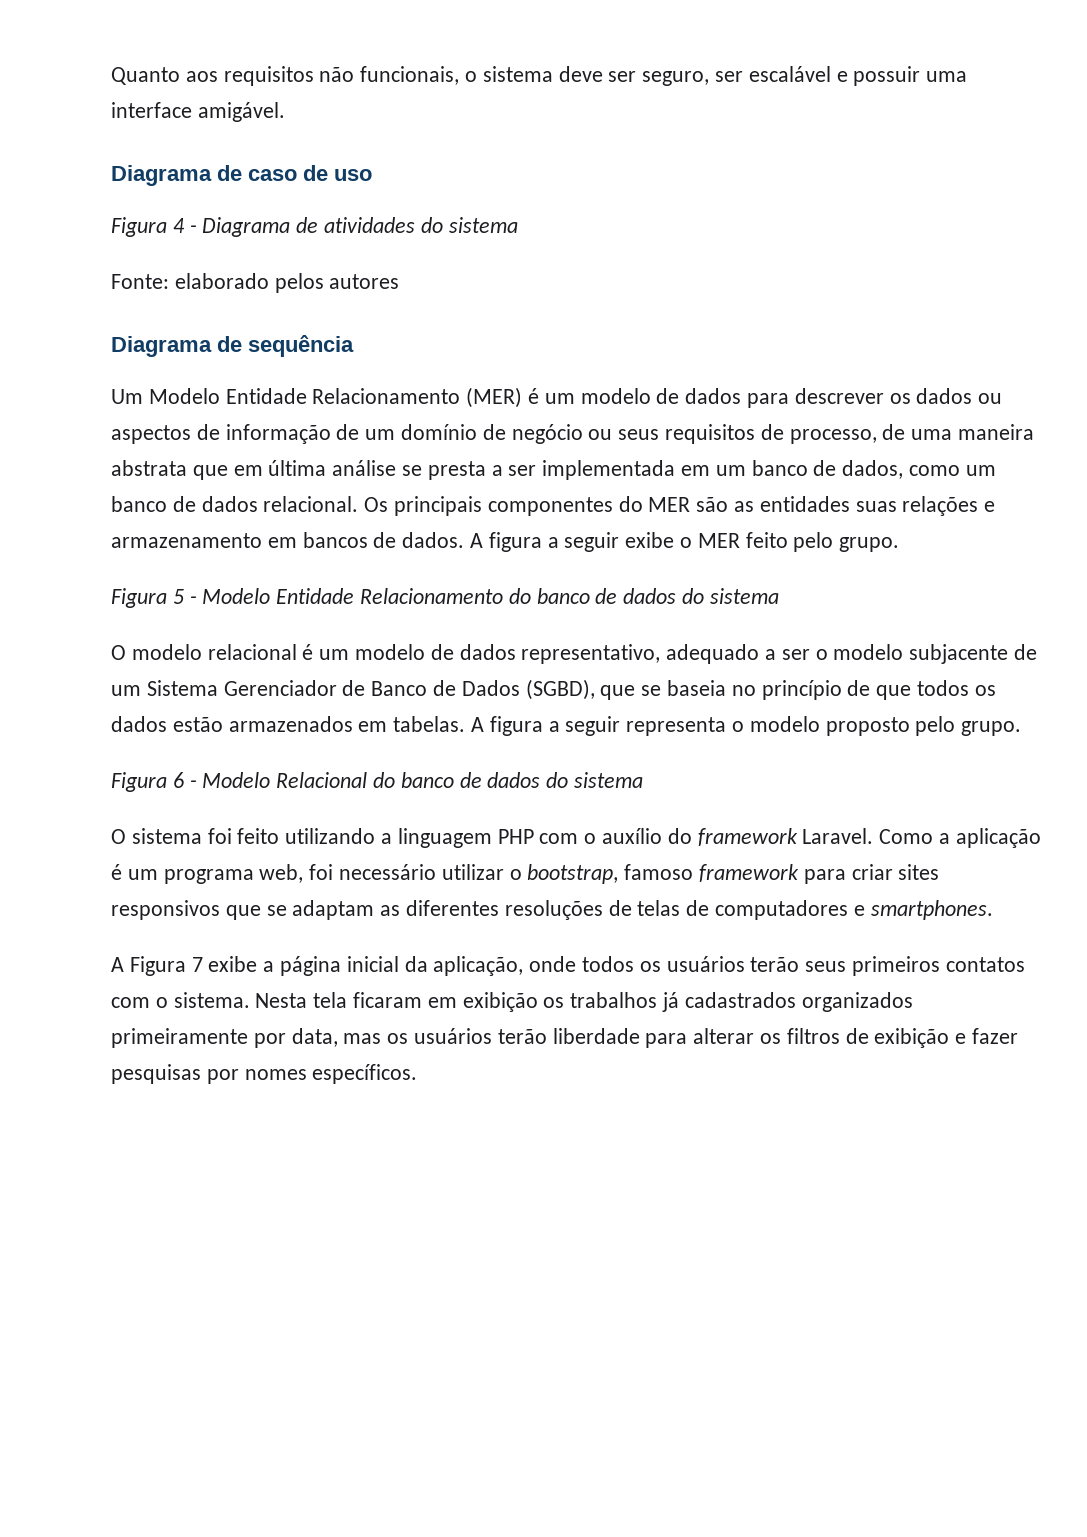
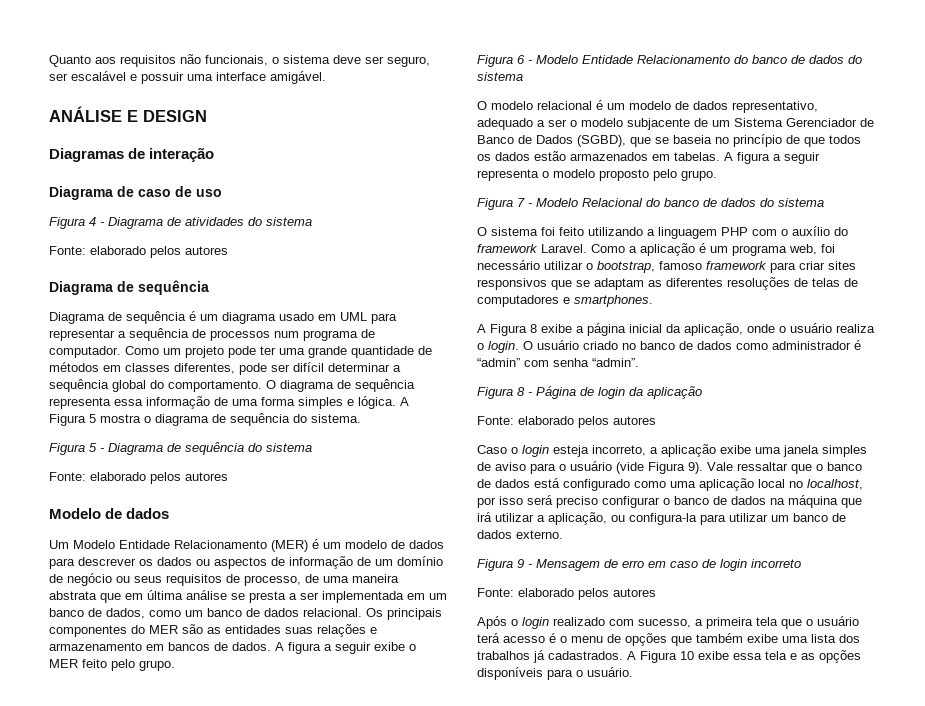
(285, 112) none -> [49,106,207,122] [49,147,215,162] // ANÁLISE E DESIGN // Diagramas de interação
(354, 346) none -> [49,311,397,324] [49,328,375,341] [49,346,432,358] [49,362,401,375] [49,379,415,392] [49,396,409,409] [49,413,361,426] [49,442,312,455] [49,472,228,484] [49,508,170,519] // Diagrama de sequência é um diagrama usado em UML para representar a sequência de processos num programa de computador. Como um projeto pode ter uma grande quantidade de métodos em classes diferentes, pode ser difícil determinar a sequência global do comportamento. O diagrama de sequência representa essa informação de uma forma simples e lógica. A Figura 5 mostra o diagrama de sequência do sistema. // Figura 5 - Diagrama de sequência do sistema // Fonte: elaborado pelos autores // Modelo de dados
[172,589,184,604] 5 -> [517,55,525,64] 6
[172,772,184,788] 6 -> [517,198,525,207] 7
[191,957,203,972] 7 -> [530,324,537,333] 8
[582,956,1025,976] [111,992,913,1012] [111,1028,1019,1048] [111,1064,418,1084] todos os usuários terão seus primeiros contatos com o sistema. Nesta tela ficaram em exibição os trabalhos já cadastrados organizados primeiramente por data, mas os usuários terão liberdade para alterar os filtros de exibição e fazer pesquisas por nomes específicos. -> [779,323,875,333] [477,340,861,353] [477,358,639,367] [477,386,702,399] [477,416,656,428] [477,444,867,457] [477,461,862,474] [477,478,863,491] [477,495,862,508] [477,512,846,525] [477,530,563,539] [477,559,801,571] [477,588,656,600] [477,616,859,629] [477,633,860,646] [477,650,861,663] [477,667,633,680] o usuário realiza o login. O usuário criado no banco de dados como administrador é “admin” com senha “admin”. // Figura 8 - Página de login da aplicação // Fonte: elaborado pelos autores // Caso o login esteja incorreto, a aplicação exibe uma janela simples de aviso para o usuário (vide Figura 9). Vale ressaltar que o banco de dados está configurado como uma aplicação local no localhost, por isso será preciso configurar o banco de dados na máquina que irá utilizar a aplicação, ou configura-la para utilizar um banco de dados externo. // Figura 9 - Mensagem de erro em caso de login incorreto // Fonte: elaborado pelos autores // Após o login realizado com sucesso, a primeira tela que o usuário terá acesso é o menu de opções que também exibe uma lista dos trabalhos já cadastrados. A Figura 10 exibe essa tela e as opções disponíveis para o usuário.

